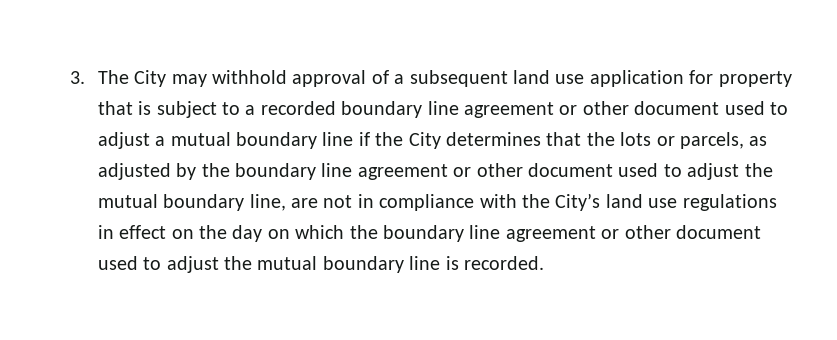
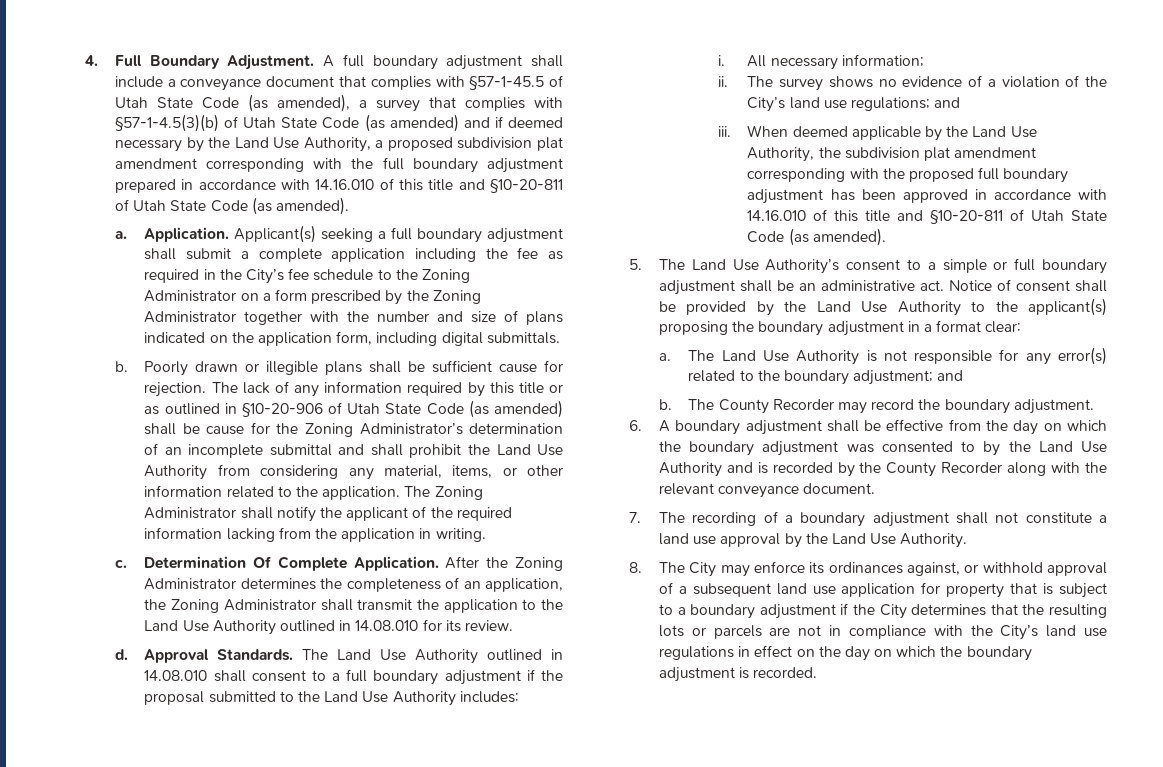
[70,70,207,87] 3. The City may -> [85,54,563,70] [114,75,563,91] [114,94,563,112] [114,114,563,132] [114,137,563,152] [114,157,563,173] [114,178,563,193] [114,197,349,215] [114,225,563,243] [144,247,563,262] [144,268,470,284] [144,289,481,305] [144,310,563,325] [144,331,560,346] [114,360,564,376] [144,381,563,397] [144,400,563,418] [144,422,563,437] [144,443,563,458] [144,464,564,480] [144,485,483,500] [144,506,512,522] [144,527,486,542] [114,556,563,571] [144,577,563,592] [144,599,563,613] [144,619,513,635] [114,649,563,664] [144,669,563,685] [144,691,519,706] [717,54,924,70] [717,75,1108,91] [747,97,961,112] [717,125,1037,141] [747,147,1037,162] [747,167,1069,183] [747,189,1107,204] [747,209,1107,224] [747,228,886,246] [629,258,1107,274] [658,279,1107,295] [658,298,1107,316] [658,320,1022,336] [658,347,1107,365] [688,370,964,385] [658,399,1094,414] [629,419,1107,435] [658,441,1107,456] [658,462,1107,477] [658,483,876,498] [629,511,1107,527] [658,533,968,548] [629,561,979,577] 4. Full Boundary Adjustment. A full boundary adjustment shall include a conveyance document that complies with §57-1-45.5 of Utah State Code (as amended), a survey that complies with §57-1-4.5(3)(b) of Utah State Code (as amended) and if deemed necessary by the Land Use Authority, a proposed subdivision plat amendment corresponding with the full boundary adjustment prepared in accordance with 14.16.010 of this title and §10-20-811 of Utah State Code (as amended). // a. Application. Applicant(s) seeking a full boundary adjustment shall submit a complete application including the fee as required in the City’s fee schedule to the Zoning Administrator on a form prescribed by the Zoning Administrator together with the number and size of plans indicated on the application form, including digital submittals. // b. Poorly drawn or illegible plans shall be sufficient cause for rejection. The lack of any information required by this title or as outlined in §10-20-906 of Utah State Code (as amended) shall be cause for the Zoning Administrator’s determination of an incomplete submittal and shall prohibit the Land Use Authority from considering any material, items, or other information related to the application. The Zoning Administrator shall notify the applicant of the required information lacking from the application in writing. // c. Determination Of Complete Application. After the Zoning Administrator determines the completeness of an application, the Zoning Administrator shall transmit the application to the Land Use Authority outlined in 14.08.010 for its review. // d. Approval Standards. The Land Use Authority outlined in 14.08.010 shall consent to a full boundary adjustment if the proposal submitted to the Land Use Authority includes: // i. All necessary information; // ii. The survey shows no evidence of a violation of the City’s land use regulations; and // iii. When deemed applicable by the Land Use Authority, the subdivision plat amendment corresponding with the proposed full boundary adjustment has been approved in accordance with 14.16.010 of this title and §10-20-811 of Utah State Code (as amended). // 5. The Land Use Authority’s consent to a simple or full boundary adjustment shall be an administrative act. Notice of consent shall be provided by the Land Use Authority to the applicant(s) proposing the boundary adjustment in a format clear: // a. The Land Use Authority is not responsible for any error(s) related to the boundary adjustment; and // b. The County Recorder may record the boundary adjustment. // 6. A boundary adjustment shall be effective from the day on which the boundary adjustment was consented to by the Land Use Authority and is recorded by the County Recorder along with the relevant conveyance document. // 7. The recording of a boundary adjustment shall not constitute a land use approval by the Land Use Authority. // 8. The City may enforce its ordinances against, or
[260,101,789,118] [97,132,354,149] recorded boundary line agreement or other document used to adjust a mutual boundary line -> [690,604,836,619] boundary adjustment
(615, 139) none -> [1049,604,1107,618] resulting
[680,132,768,149] [97,163,773,180] [97,194,286,211] parcels, as adjusted by the boundary line agreement or other document used to adjust the mutual boundary line, -> [713,625,762,639] parcels
[469,225,762,242] [97,256,441,273] line agreement or other document used to adjust the mutual boundary line -> [658,667,735,682] adjustment

